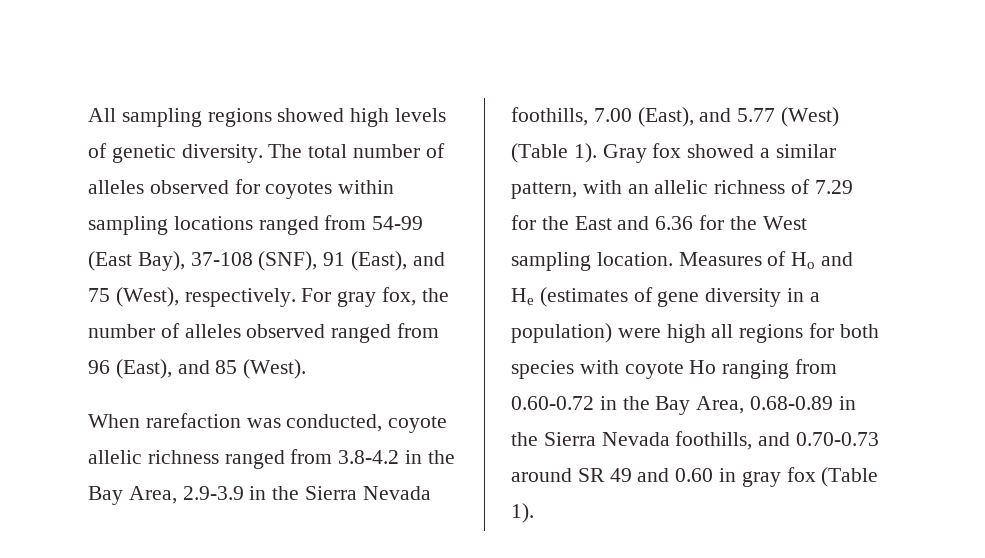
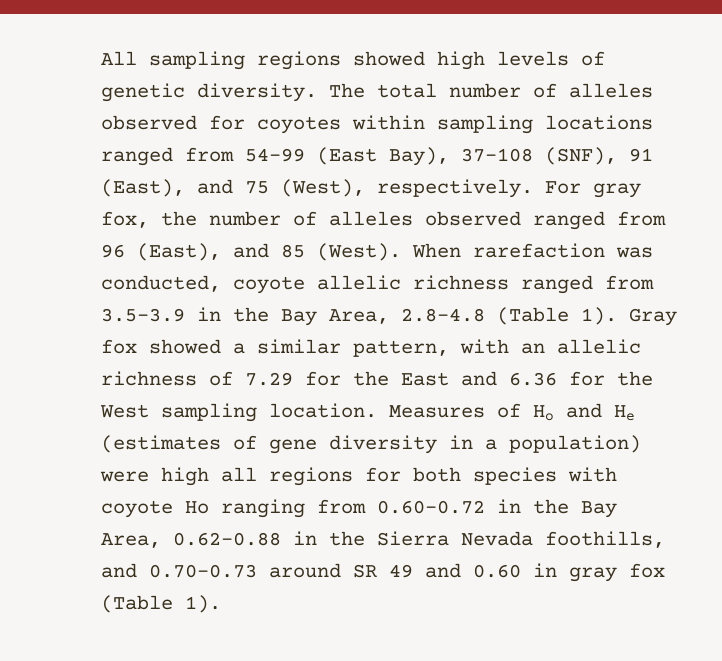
(307, 369) // -> (401, 252) none
[338,450,455,464] [88,486,431,505] [511,107,840,127] 3.8-4.2 in the Bay Area, 2.9-3.9 in the Sierra Nevada foothills, 7.00 (East), and 5.77 (West) -> [101,307,485,326] 3.5-3.9 in the Bay Area, 2.8-4.8
[750,396,834,410] 0.68-0.89 -> [173,532,281,546] 0.62-0.88

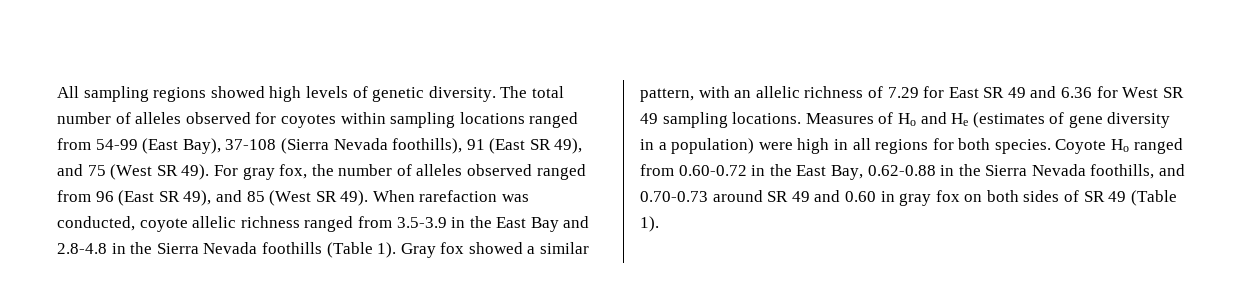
[545,147,653,165] [101,179,533,198] (SNF), 91 (East), and 75 (West), respectively. -> [280,138,583,154] [57,164,210,180] (Sierra Nevada foothills), 91 (East SR 49), and 75 (West SR 49).
[137,243,401,261] (East), and 85 (West). -> [118,190,369,206] (East SR 49), and 85 (West SR 49).
[281,308,485,326] Bay Area, 2.8-4.8 -> [496,216,590,232] [57,242,322,254] East Bay and 2.8-4.8 in the Sierra Nevada foothills
[353,371,653,386] [100,403,377,422] the East and 6.36 for the West sampling location. -> [948,86,1184,98] [640,112,802,128] East SR 49 and 6.36 for West SR 49 sampling locations.
(209, 476) none -> [833,139,848,150] in
[473,467,617,485] [101,499,305,518] species with coyote Ho ranging -> [994,138,1183,154] species. Coyote Ho ranged
[581,501,617,518] [101,533,161,548] Bay Area, -> [796,165,863,180] East Bay,
(665, 570) none -> [964,190,1127,202] on both sides of SR 49

